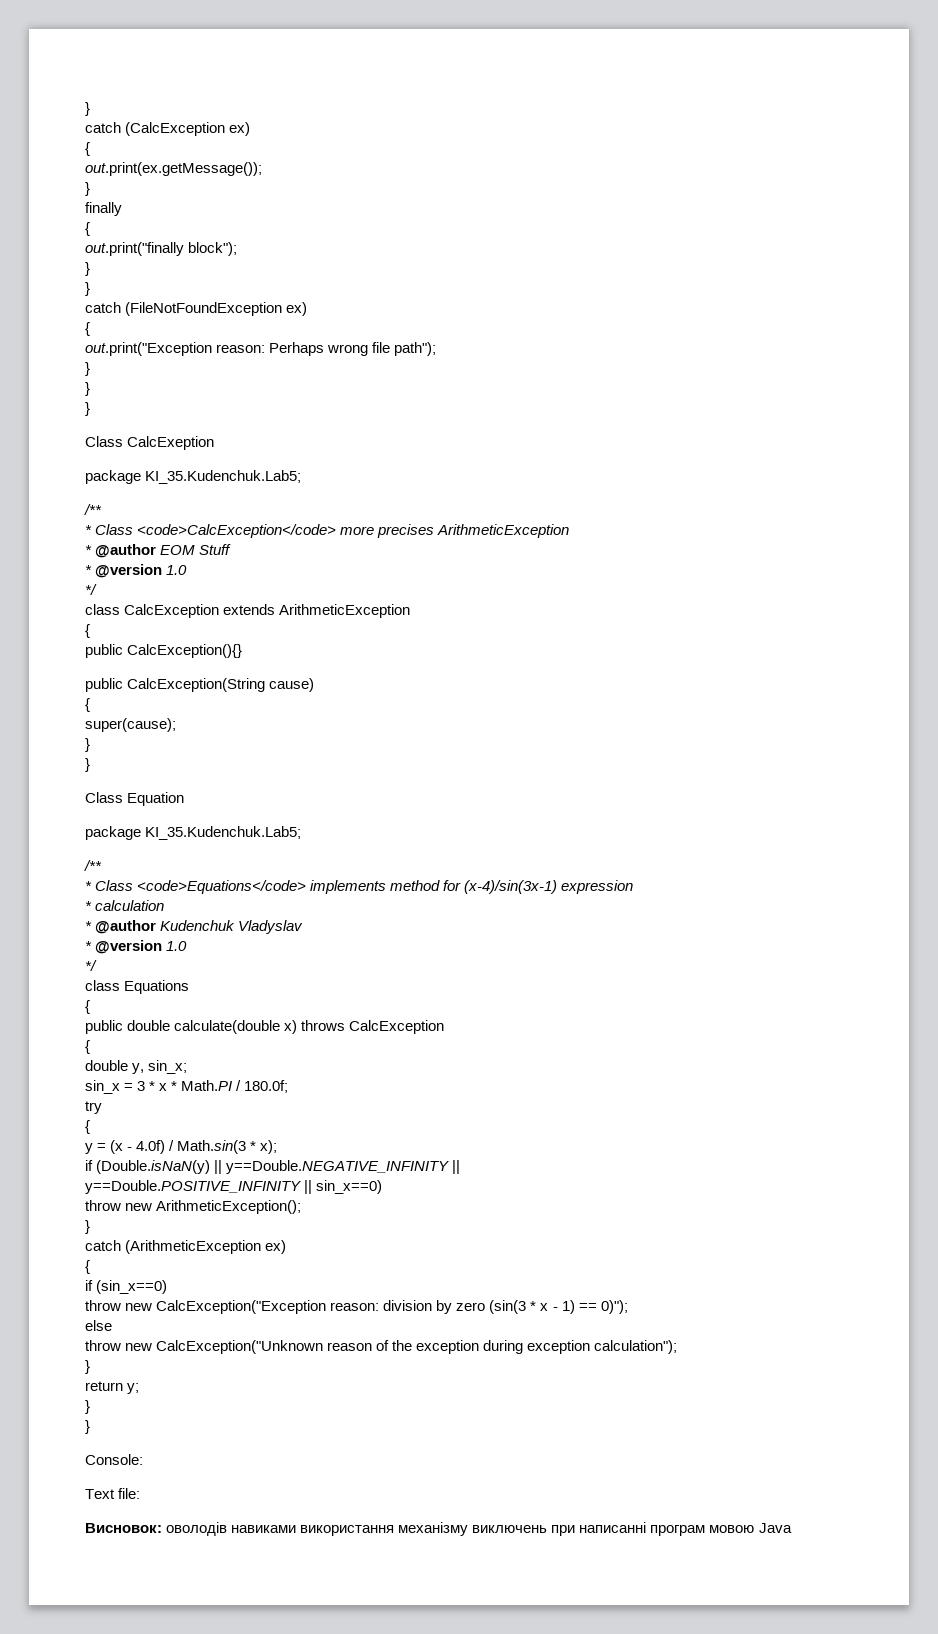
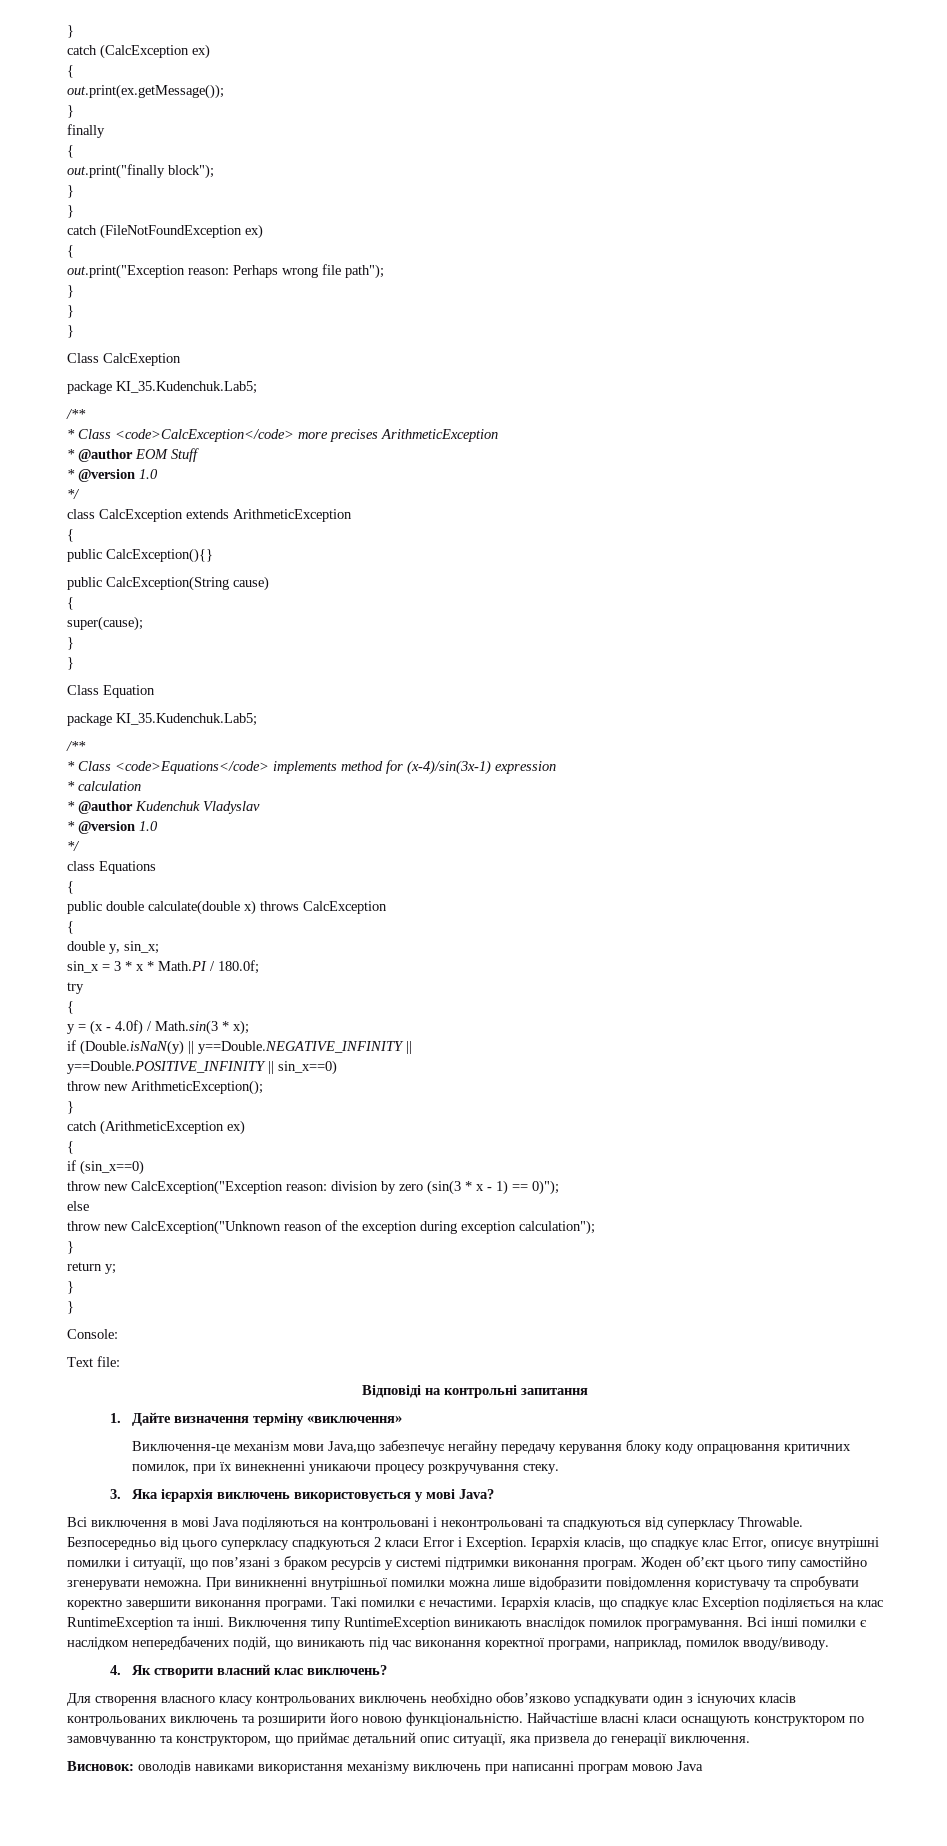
(141, 1493) none -> [362,1385,588,1398] [110,1412,402,1426] [131,1440,851,1454] [131,1461,559,1474] [110,1489,494,1502] [67,1517,803,1530] [67,1537,879,1550] [67,1556,867,1570] [67,1576,859,1590] [67,1597,883,1610] [67,1617,866,1630] [67,1636,829,1650] [110,1664,387,1678] [67,1692,796,1706] [67,1712,864,1726] [67,1732,750,1746] // Відповіді на контрольні запитання // 1. Дайте визначення терміну «виключення» // Виключення-це механізм мови Java,що забезпечує негайну передачу керування блоку коду опрацювання критичних помилок, при їх винекненні уникаючи процесу розкручування стеку. // 3. Яка ієрархія виключень використовується у мові Java? // Всі виключення в мові Java поділяються на контрольовані і неконтрольовані та спадкуються від суперкласу Throwable. Безпосередньо від цього суперкласу спадкуються 2 класи Error і Exception. Ієрархія класів, що спадкує клас Error, описує внутрішні помилки і ситуації, що пов’язані з браком ресурсів у системі підтримки виконання програм. Жоден об’єкт цього типу самостійно згенерувати неможна. При виникненні внутрішньої помилки можна лише відобразити повідомлення користувачу та спробувати коректно завершити виконання програми. Такі помилки є нечастими. Ієрархія класів, що спадкує клас Exception поділяється на клас RuntimeException та інші. Виключення типу RuntimeException виникають внаслідок помилок програмування. Всі інші помилки є наслідком непередбачених подій, що виникають під час виконання коректної програми, наприклад, помилок вводу/виводу. // 4. Як створити власний клас виключень? // Для створення власного класу контрольованих виключень необхідно обов’язково успадкувати один з існуючих класів контрольованих виключень та розширити його новою функціональністю. Найчастіше власні класи оснащують конструктором по замовчуванню та конструктором, що приймає детальний опис ситуації, яка призвела до генерації виключення.

